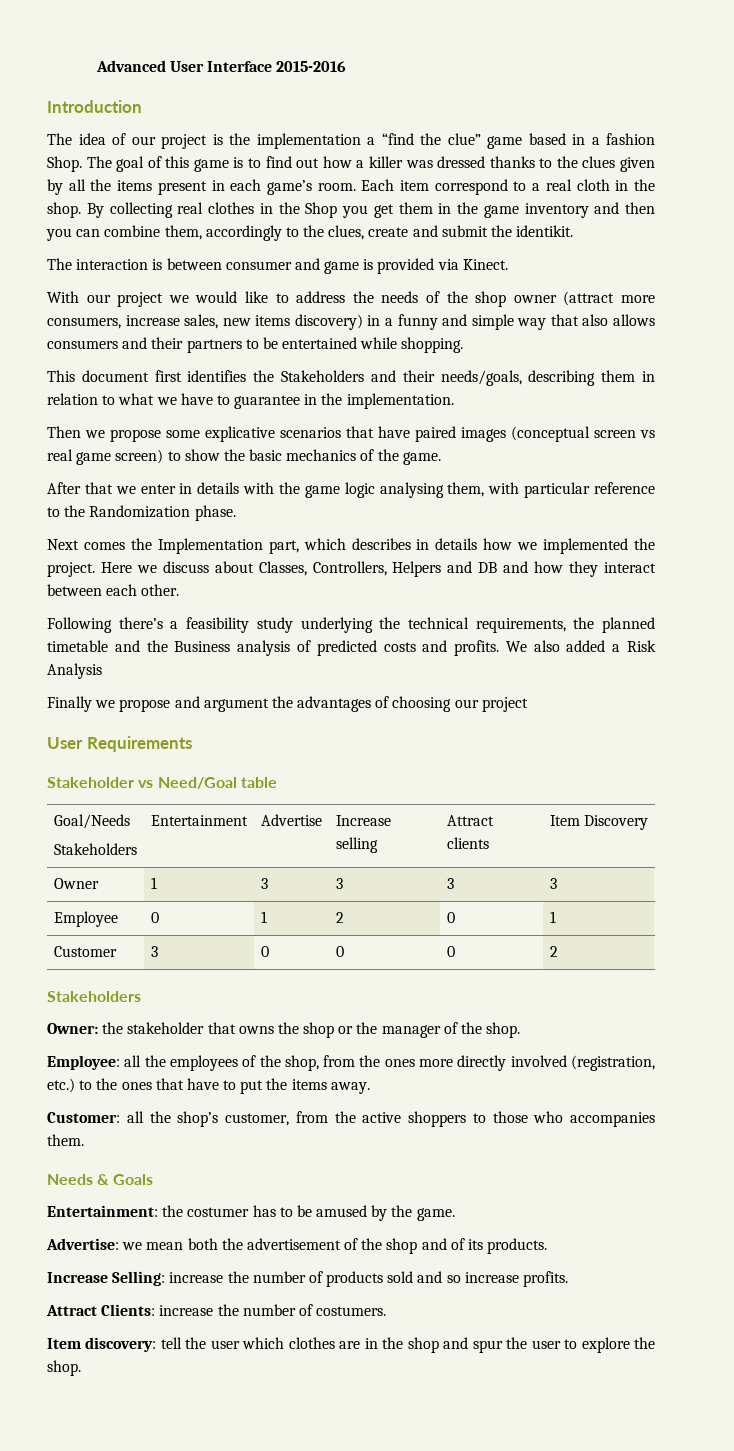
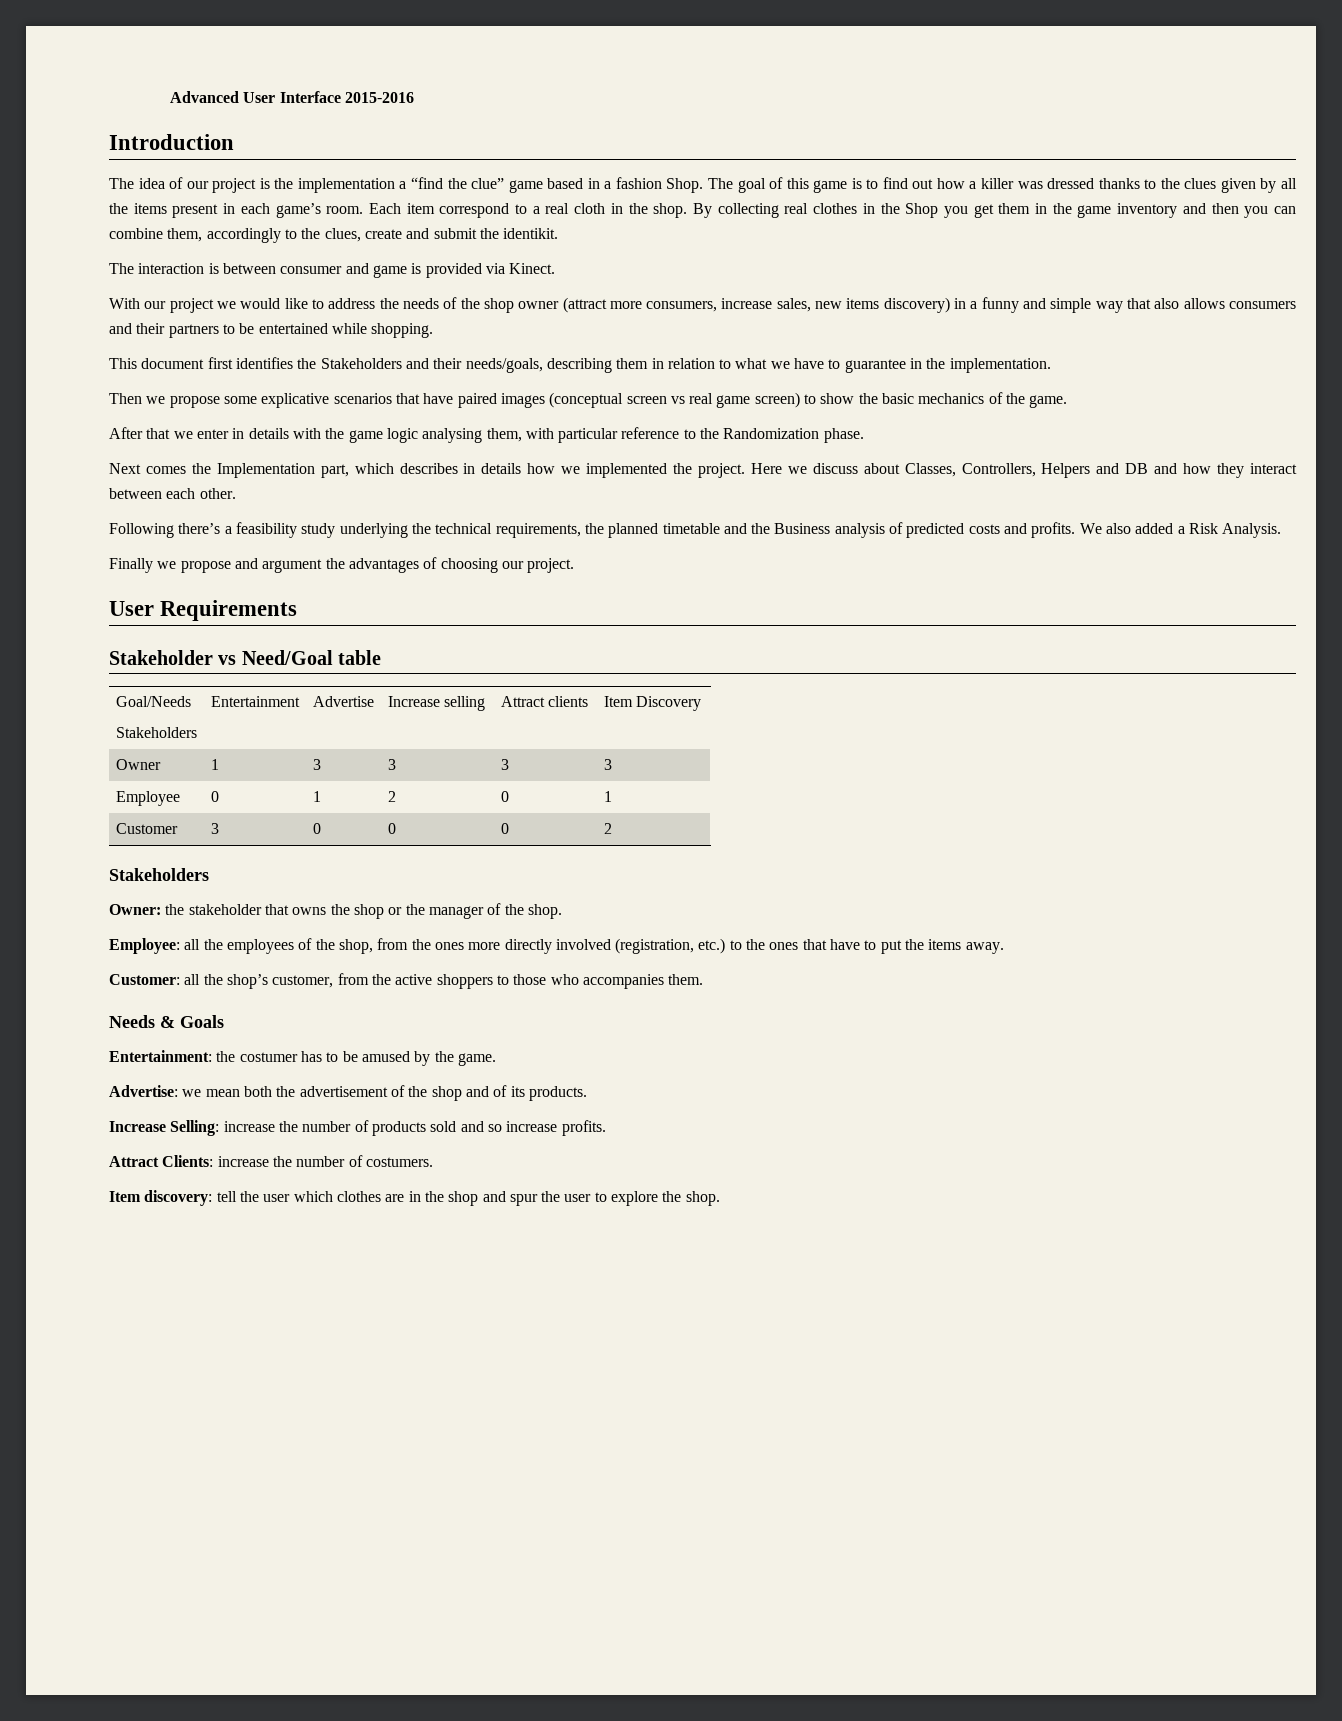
[47,663,102,679] Analysis -> [1222,523,1282,538] Analysis.
[481,697,528,712] project -> [527,558,575,573] project.

